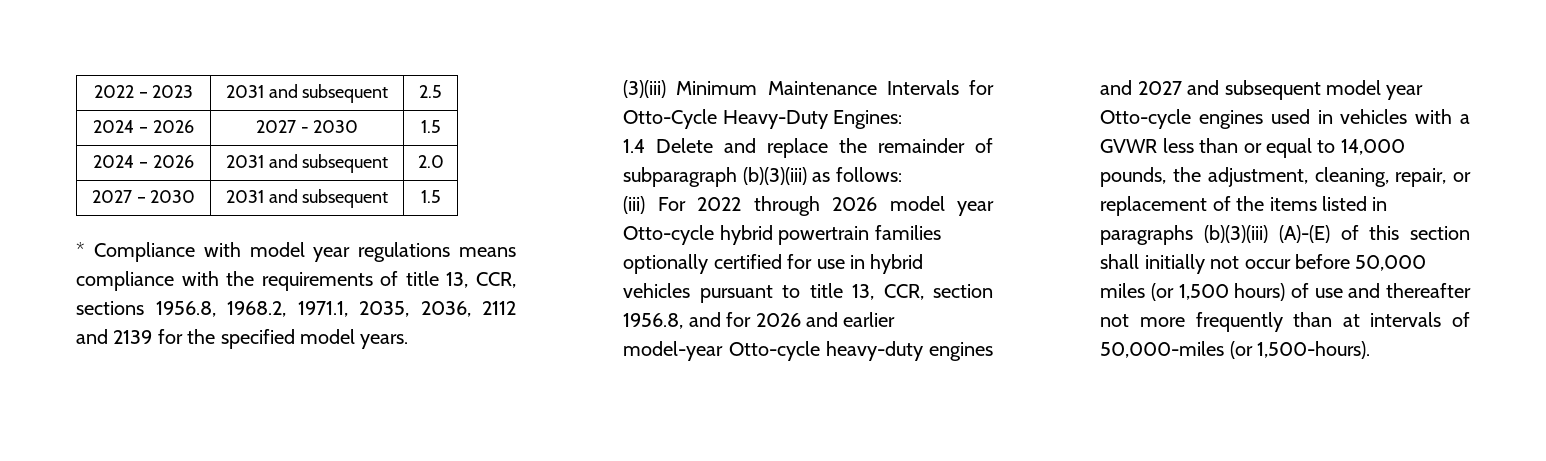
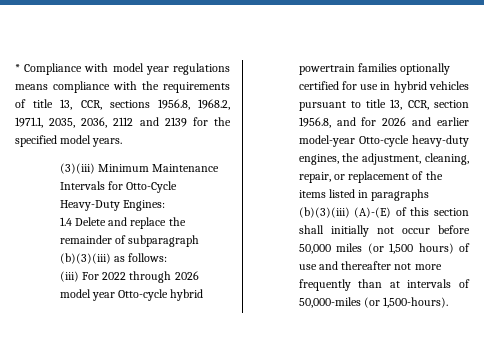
[93,85,194,98] [225,84,389,103] [419,85,442,98] [93,120,194,133] [255,120,359,133] [420,120,441,133] [93,155,194,168] [225,154,389,173] [417,155,444,168] [91,190,196,203] [225,189,389,208] [420,190,441,203] 2022 – 2023 | 2031 and subsequent | 2.5 // 2024 – 2026 | 2027 - 2030 | 1.5 // 2024 – 2026 | 2031 and subsequent | 2.0 // 2027 – 2030 | 2031 and subsequent | 1.5 // -> (15, 68) none
[928,342,993,361] [1100,80,1424,100] [1100,109,1470,129] [1100,138,1405,158] [1100,167,1167,187] engines and 2027 and subsequent model year Otto-cycle engines used in vehicles with a GVWR less than or equal to 14,000 pounds, -> [298,154,339,165] engines,

